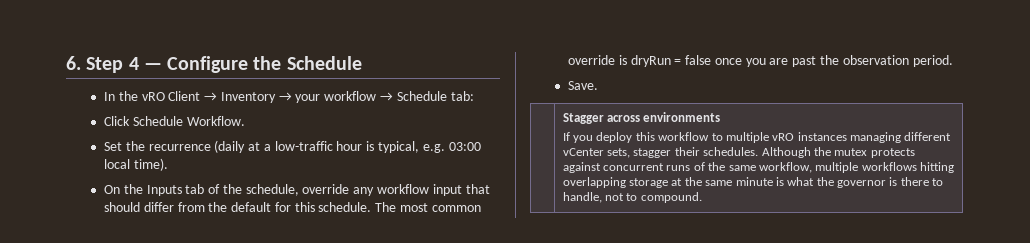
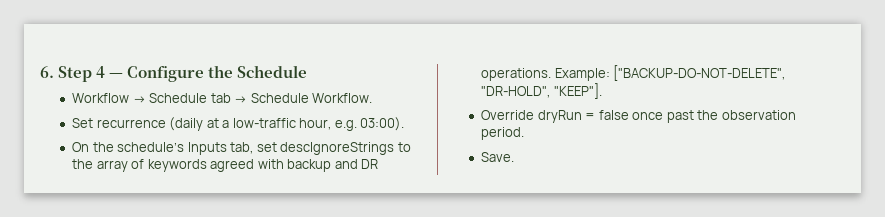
[104,91,474,103] [104,116,131,126] In the vRO Client → Inventory → your workflow → Schedule tab: // Click -> [72,93,248,103] Workflow → Schedule tab →
[125,141,145,151] the -> (94, 123) none
[336,141,481,153] [104,158,168,171] [104,184,490,196] [104,202,481,212] [568,55,627,65] hour is typical, e.g. 03:00 local time). // On the Inputs tab of the schedule, override any workflow input that should differ from the default for this schedule. The most common override is -> [299,117,405,131] [72,142,411,155] [72,159,379,172] [481,65,786,81] [481,83,602,99] [481,110,535,120] hour, e.g. 03:00). // On the schedule’s Inputs tab, set descIgnoreStrings to the array of keywords agreed with backup and DR operations. Example: ["BACKUP-DO-NOT-DELETE", "DR-HOLD", "KEEP"]. // Override
[745,58,789,67] you are -> (664, 116) none
[562,112,721,124] [562,132,952,143] [562,147,915,158] [562,162,955,173] [562,177,944,188] [562,192,702,203] // | Stagger across environments // If you deploy this workflow to multiple vRO instances managing different vCenter sets, stagger their schedules. Although the mutex protects against concurrent runs of the same workflow, multiple workflows hitting overlapping storage at the same minute is what the governor is there to handle, not to compound. -> (515, 157) none

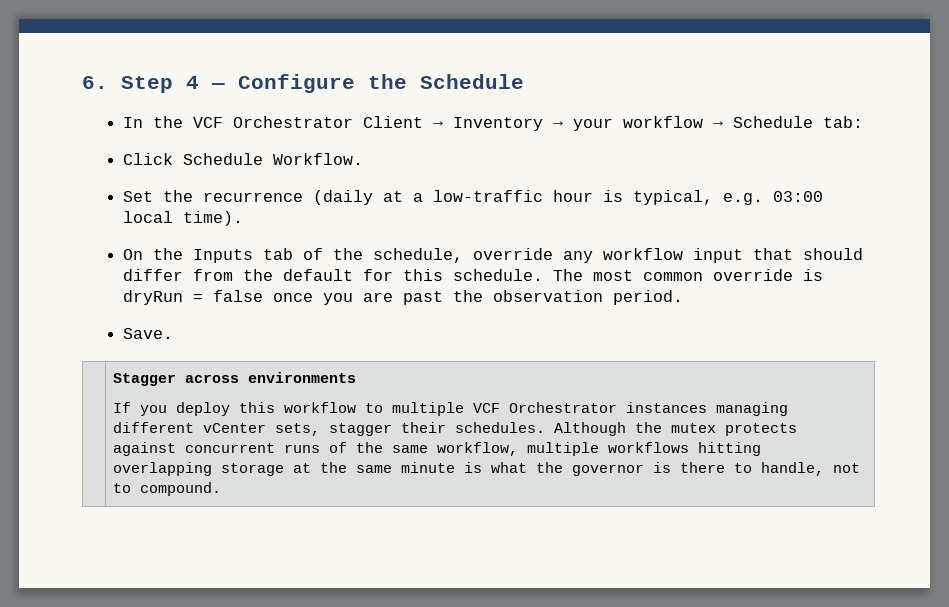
[72,93,248,103] Workflow → Schedule tab → -> [123,116,864,131] [123,153,174,165] In the VCF Orchestrator Client → Inventory → your workflow → Schedule tab: // Click
(94, 123) none -> [163,190,194,202] the
[299,117,405,131] [72,142,411,155] [72,159,379,172] [481,65,786,81] [481,83,602,99] [481,110,535,120] hour, e.g. 03:00). // On the schedule’s Inputs tab, set descIgnoreStrings to the array of keywords agreed with backup and DR operations. Example: ["BACKUP-DO-NOT-DELETE", "DR-HOLD", "KEEP"]. // Override -> [553,190,824,205] [123,211,244,226] [123,248,864,263] [123,269,824,281] hour is typical, e.g. 03:00 local time). // On the Inputs tab of the schedule, override any workflow input that should differ from the default for this schedule. The most common override is
(664, 116) none -> [323,292,394,305] you are
(515, 157) none -> [112,372,356,386] [112,402,788,416] [112,422,797,436] [112,442,761,456] [112,462,860,476] [112,482,221,496] // | Stagger across environments // If you deploy this workflow to multiple VCF Orchestrator instances managing different vCenter sets, stagger their schedules. Although the mutex protects against concurrent runs of the same workflow, multiple workflows hitting overlapping storage at the same minute is what the governor is there to handle, not to compound.

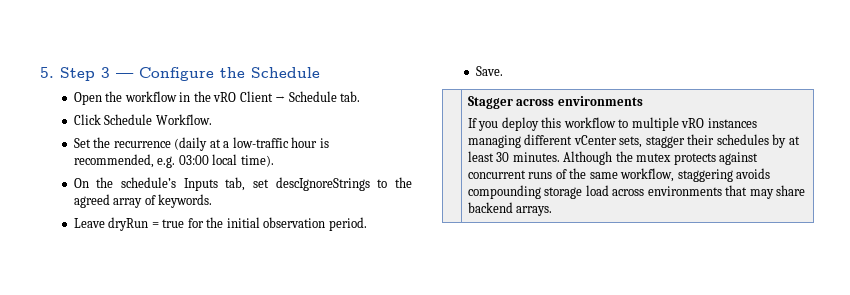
[82,76,199,93] 6. Step 4 -> [40,67,110,81] 5. Step 3
[123,116,864,131] In the VCF Orchestrator Client → Inventory → your workflow → Schedule tab: -> [73,91,361,105] Open the workflow in the vRO Client → Schedule tab.
[633,190,714,205] typical, -> [73,154,154,168] recommended,
[193,248,864,263] [123,269,824,281] [123,290,484,305] Inputs tab of the schedule, override any workflow input that should differ from the default for this schedule. The most common override is dryRun = false once you are past the -> [120,177,413,191] [73,194,213,208] [73,217,260,231] schedule’s Inputs tab, set descIgnoreStrings to the agreed array of keywords. // Leave dryRun = true for the initial
[472,402,617,413] VCF Orchestrator -> [681,118,705,128] vRO
[454,422,545,433] schedules. -> [716,134,800,148] [467,151,560,162] schedules by at least 30 minutes.
[526,442,761,456] [112,462,860,476] [112,482,221,496] multiple workflows hitting overlapping storage at the same minute is what the governor is there to handle, not to compound. -> [677,168,771,182] [467,185,806,199] [467,202,553,216] staggering avoids compounding storage load across environments that may share backend arrays.

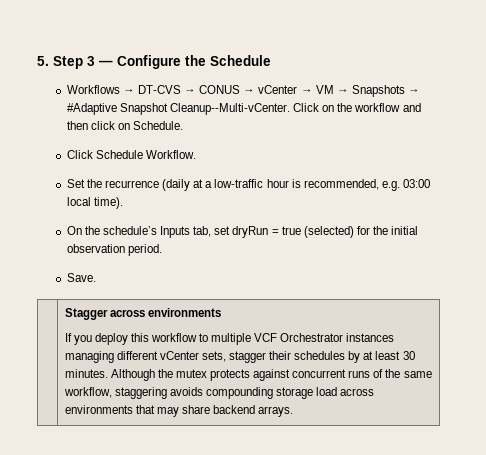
[73,91,361,105] Open the workflow in the vRO Client → Schedule tab. -> [66,85,420,97] [66,103,421,115] [66,121,184,130] Workflows → DT-CVS → CONUS → vCenter → VM → Snapshots → #Adaptive Snapshot Cleanup--Multi-vCenter. Click on the workflow and then click on Schedule.
[275,177,413,191] [73,194,213,208] [73,218,105,228] descIgnoreStrings to the agreed array of keywords. // Leave -> (231, 230) none
(185, 223) none -> [303,226,354,238] (selected)
[681,118,705,128] vRO -> [254,333,344,342] VCF Orchestrator

